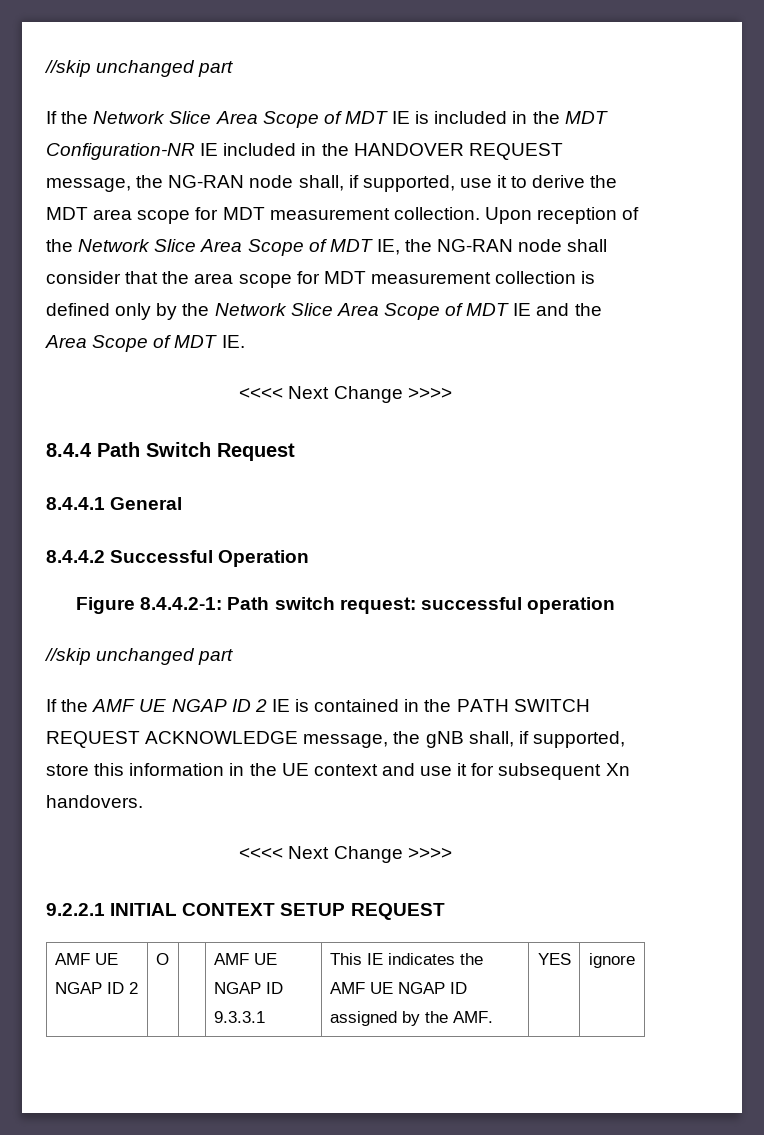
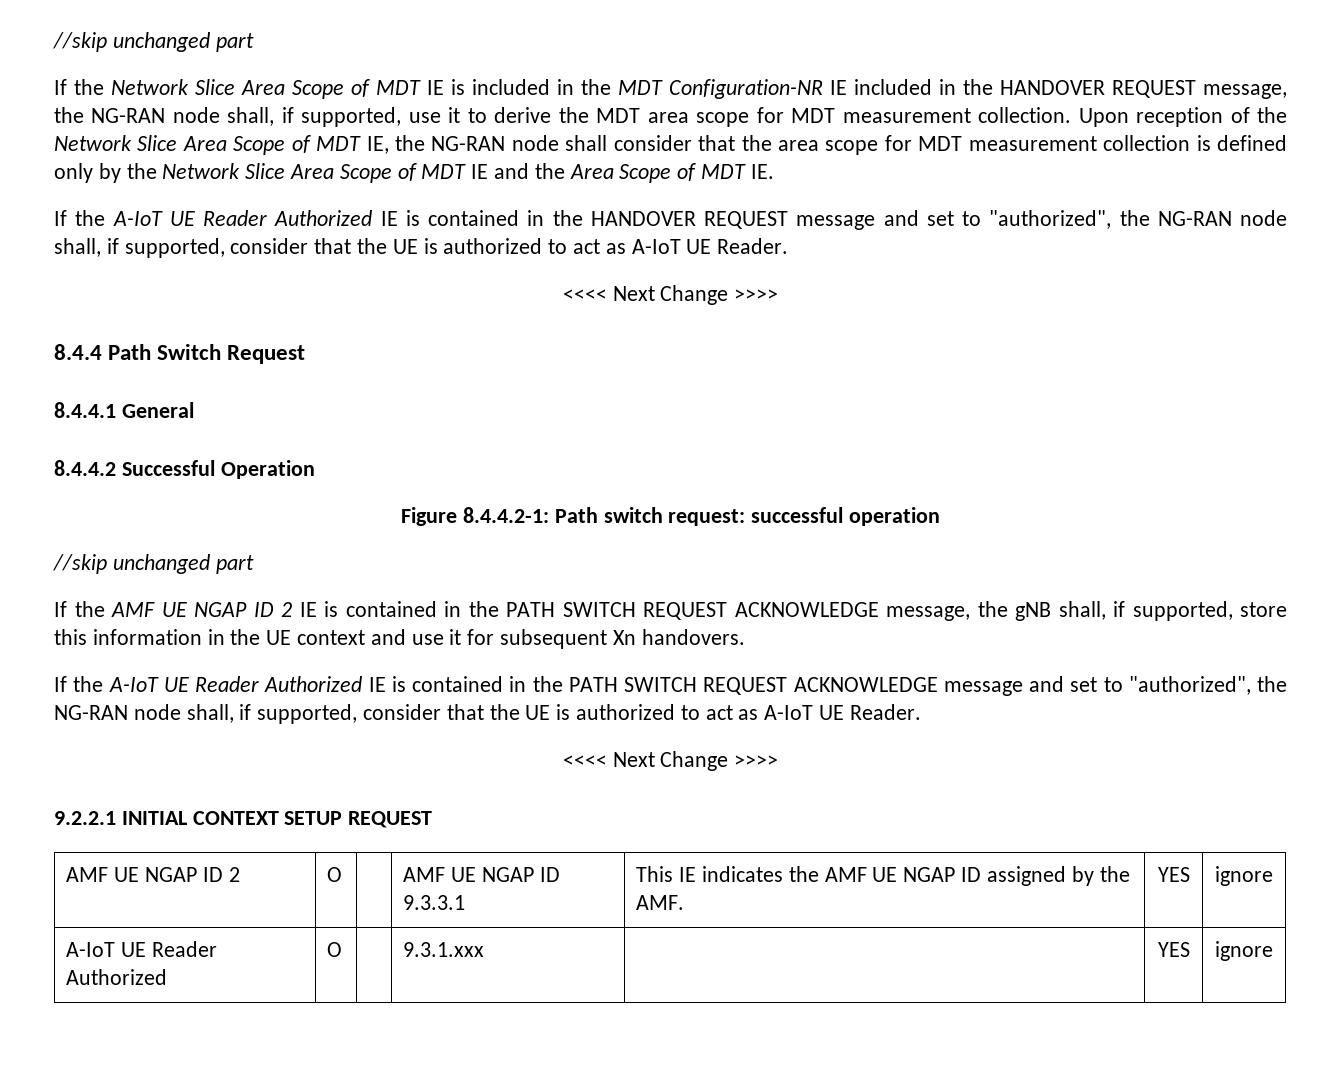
(245, 341) none -> [54,210,1287,230] [54,238,789,258] // If the A-IoT UE Reader Authorized IE is contained in the HANDOVER REQUEST message and set to "authorized", the NG-RAN node shall, if supported, consider that the UE is authorized to act as A-IoT UE Reader.
(143, 801) none -> [54,676,1287,696] [54,704,921,724] // If the A-IoT UE Reader Authorized IE is contained in the PATH SWITCH REQUEST ACKNOWLEDGE message and set to "authorized", the NG-RAN node shall, if supported, consider that the UE is authorized to act as A-IoT UE Reader.
(635, 960) none -> [66,941,218,957] [66,969,168,985] [327,942,343,957] [403,942,485,957] [1157,942,1190,957] [1215,941,1273,961] // A-IoT UE Reader Authorized | O | | 9.3.1.xxx | | YES | ignore

